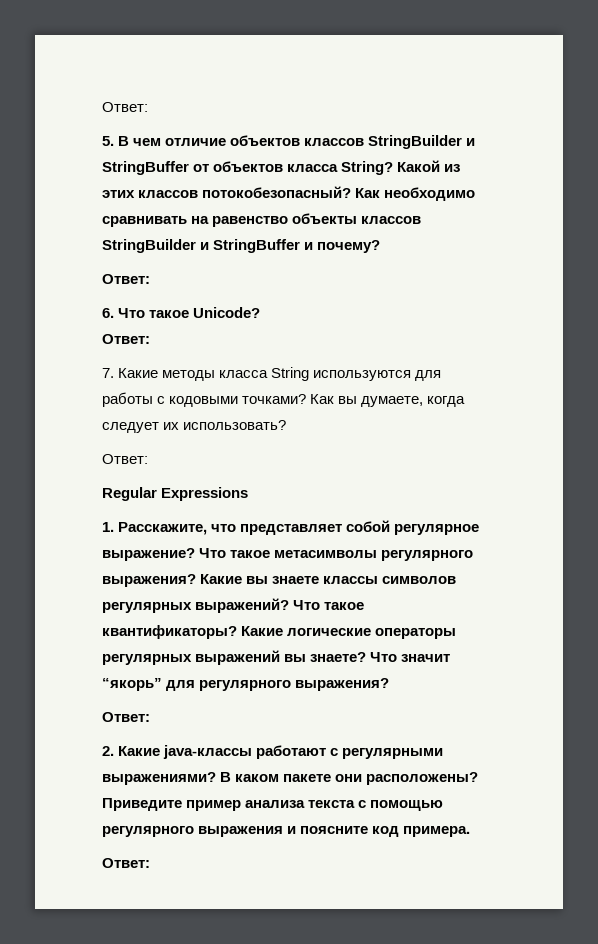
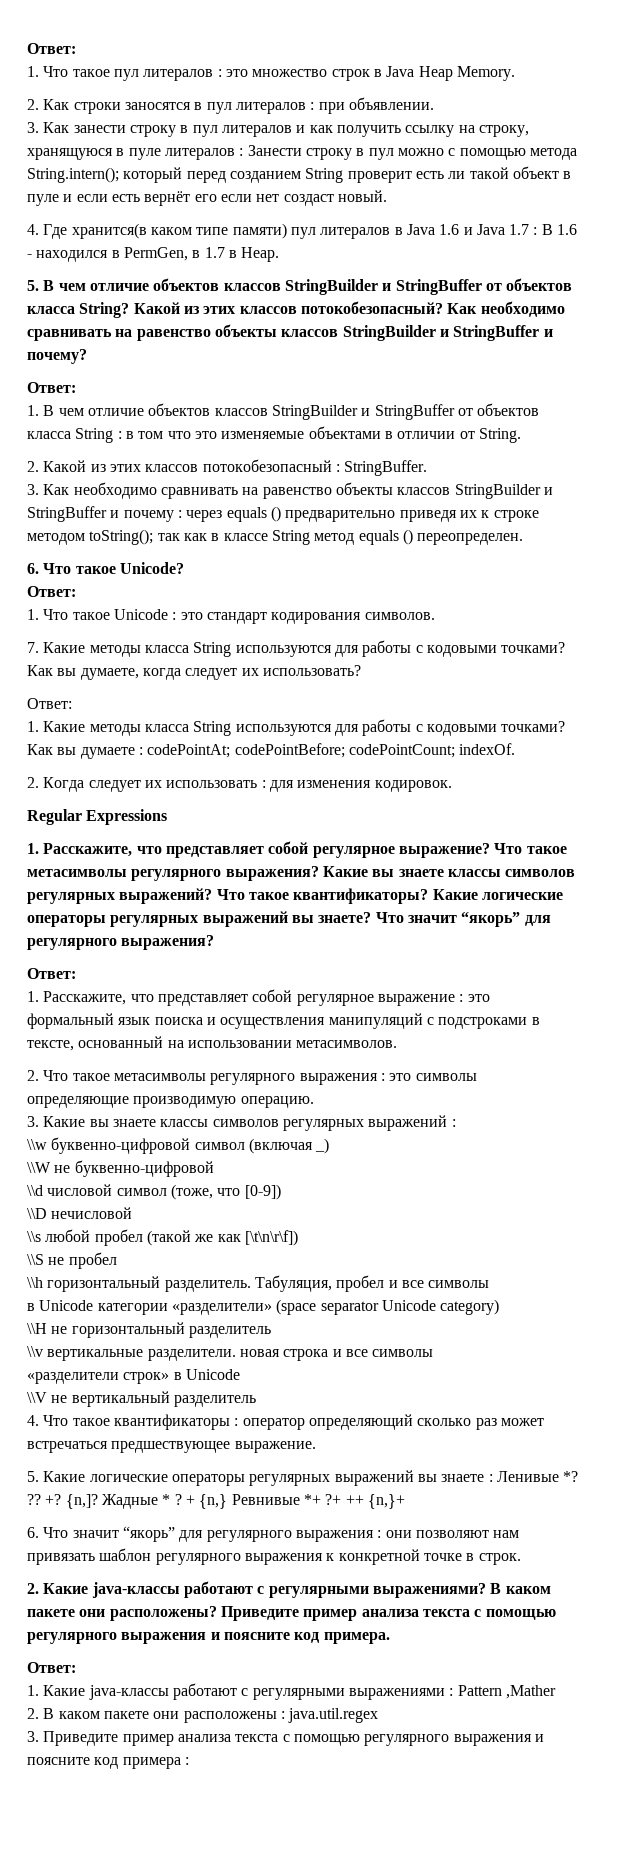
[102,102,148,112] Ответ: -> [27,43,76,54] [27,66,515,81] [27,97,434,114] [27,122,529,137] [27,145,577,160] [27,166,572,183] [27,190,387,206] [27,223,578,239] [27,247,280,262] Ответ: // 1. Что такое пул литералов : это множество строк в Java Heap Memory. // 2. Как строки заносятся в пул литералов : при объявлении. // 3. Как занести строку в пул литералов и как получить ссылку на строку, хранящуюся в пуле литералов : Занести строку в пул можно с помощью метода String.intern(); который перед созданием String проверит есть ли такой объект в пуле и если есть вернёт его если нет создаст новый. // 4. Где хранится(в каком типе памяти) пул литералов в Java 1.6 и Java 1.7 : В 1.6 - находился в PermGen, в 1.7 в Heap.
(150, 279) none -> [27,403,540,420] [27,426,521,443] [27,459,428,476] [27,482,553,499] [27,506,539,522] [27,529,524,545] // 1. В чем отличие объектов классов StringBuilder и StringBuffer от объектов класса String : в том что это изменяемые объектами в отличии от String. // 2. Какой из этих классов потокобезопасный : StringBuffer. // 3. Как необходимо сравнивать на равенство объекты классов StringBuilder и StringBuffer и почему : через equals () предварительно приведя их к строке методом toString(); так как в классе String метод equals () переопределен.
(150, 339) none -> [27,609,435,624] // 1. Что такое Unicode : это стандарт кодирования символов.
(148, 459) none -> [27,719,566,736] [27,743,516,759] [27,777,452,792] // 1. Какие методы класса String используются для работы с кодовыми точками? Как вы думаете : codePointAt; codePointBefore; codePointCount; indexOf. // 2. Когда следует их использовать : для изменения кодировок.
(150, 717) none -> [27,989,490,1006] [27,1013,540,1029] [27,1036,398,1051] [27,1070,477,1085] [27,1096,314,1108] [27,1115,456,1131] [27,1137,330,1154] [27,1160,214,1177] [27,1184,281,1200] [27,1207,133,1219] [27,1229,298,1246] [27,1252,117,1269] [27,1275,490,1292] [27,1299,500,1315] [27,1322,271,1338] [27,1346,434,1361] [27,1369,240,1384] [27,1391,256,1407] [27,1414,544,1430] [27,1441,316,1453] [27,1470,579,1486] [27,1494,405,1509] [27,1526,520,1542] [27,1548,521,1565] // 1. Расскажите, что представляет собой регулярное выражение : это формальный язык поиска и осуществления манипуляций с подстроками в тексте, основанный на использовании метасимволов. // 2. Что такое метасимволы регулярного выражения : это символы определяющие производимую операцию. // 3. Какие вы знаете классы символов регулярных выражений : // \\w буквенно-цифровой символ (включая _) // \\W не буквенно-цифровой // \\d числовой символ (тоже, что [0-9]) // \\D нечисловой // \\s любой пробел (такой же как [\t\n\r\f]) // \\S не пробел // \\h горизонтальный разделитель. Табуляция, пробел и все символы // в Unicode категории «разделители» (space separator Unicode category) // \\H не горизонтальный разделитель // \\v вертикальные разделители. новая строка и все символы // «разделители строк» в Unicode // \\V не вертикальный разделитель // 4. Что такое квантификаторы : оператор определяющий сколько раз может встречаться предшествующее выражение. // 5. Какие логические операторы регулярных выражений вы знаете : Ленивые *? ?? +? {n,]? Жадные * ? + {n,} Ревнивые *+ ?+ ++ {n,}+ // 6. Что значит “якорь” для регулярного выражения : они позволяют нам привязать шаблон регулярного выражения к конкретной точке в строк.
(150, 863) none -> [27,1683,556,1700] [27,1708,379,1723] [27,1731,544,1746] [27,1757,189,1769] // 1. Какие java-классы работают с регулярными выражениями : Pattern ,Mather // 2. В каком пакете они расположены : java.util.regex // 3. Приведите пример анализа текста с помощью регулярного выражения и поясните код примера :

